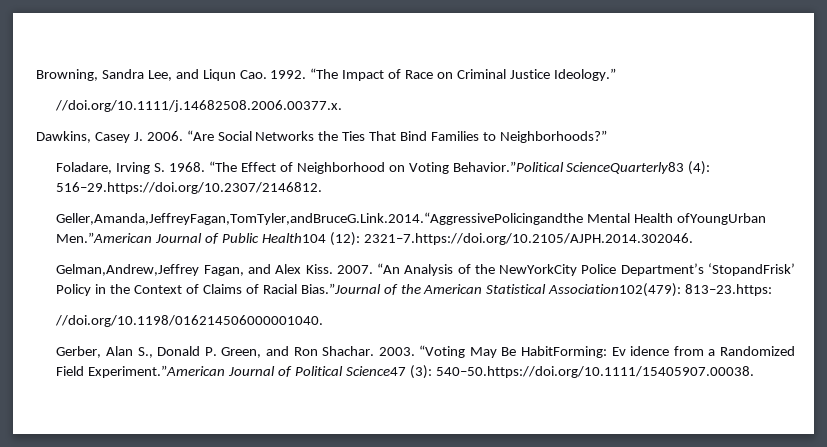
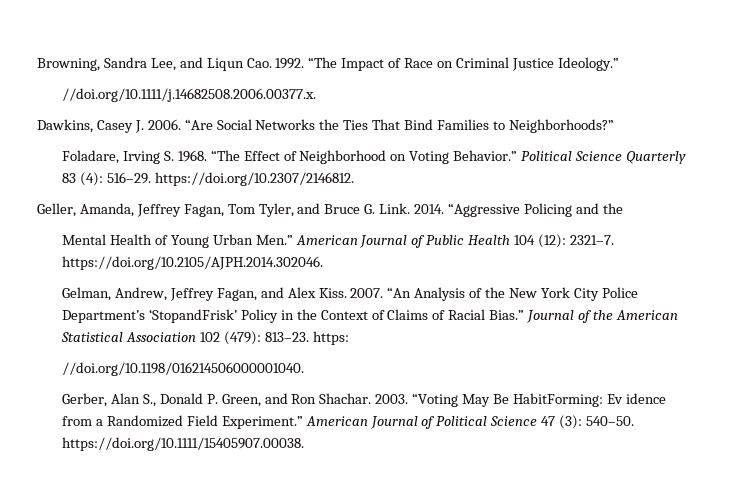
[452,161,711,175] [56,182,323,194] [56,212,767,225] [56,232,693,246] [56,264,200,276] Behavior.”Political ScienceQuarterly83 (4): 516–29.https://doi.org/10.2307/2146812. // Geller,Amanda,JeffreyFagan,TomTyler,andBruceG.Link.2014.“AggressivePolicingandthe Mental Health ofYoungUrban Men.”American Journal of Public Health104 (12): 2321–7.https://doi.org/10.2105/AJPH.2014.302046. // Gelman,Andrew,Jeffrey -> [453,150,686,164] [62,172,354,186] [37,203,623,217] [62,234,614,248] [62,256,324,270] [62,287,214,301] Behavior.” Political Science Quarterly 83 (4): 516–29. https://doi.org/10.2307/2146812. // Geller, Amanda, Jeffrey Fagan, Tom Tyler, and Bruce G. Link. 2014. “Aggressive Policing and the // Mental Health of Young Urban Men.” American Journal of Public Health 104 (12): 2321–7. https://doi.org/10.2105/AJPH.2014.302046. // Gelman, Andrew, Jeffrey
[499,264,578,276] NewYorkCity -> [509,287,599,301] New York City
[300,283,381,294] Bias.”Journal -> [489,310,575,323] Bias.” Journal
[548,283,773,297] Association102(479): 813–23.https: -> [125,331,349,345] Association 102 (479): 813–23. https:
[88,365,226,378] Experiment.”American -> [221,416,368,429] Experiment.” American
[345,365,754,379] Science47 (3): 540–50.https://doi.org/10.1111/15405907.00038. -> [490,415,635,429] [62,437,305,451] Science 47 (3): 540–50. https://doi.org/10.1111/15405907.00038.

